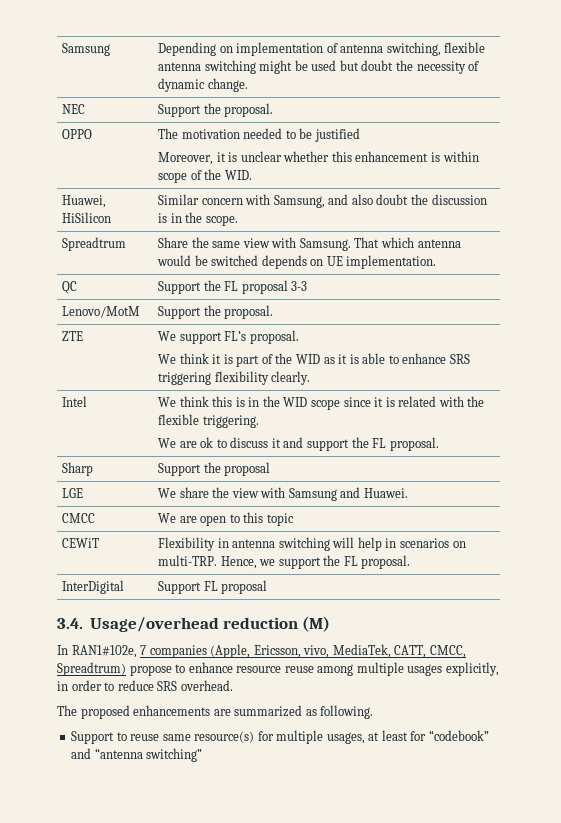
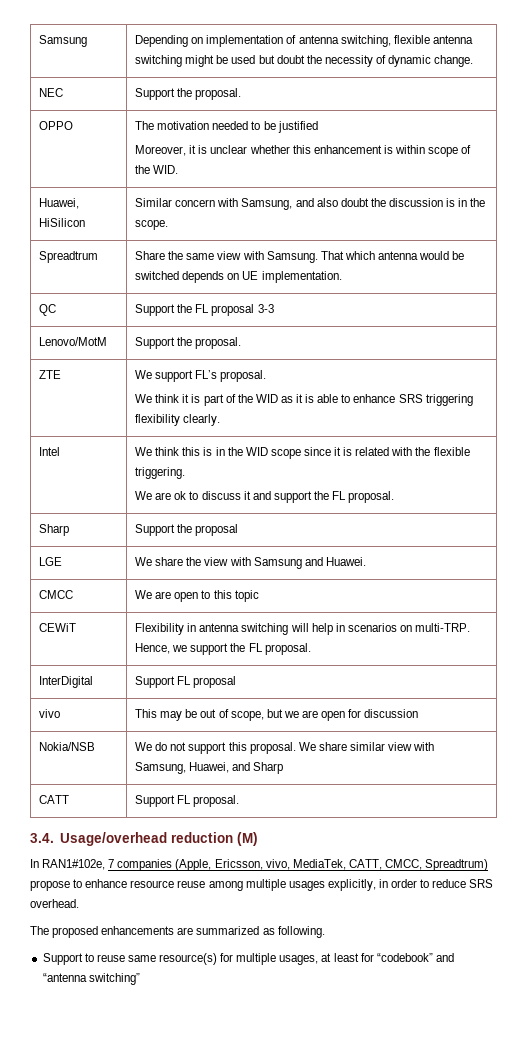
(268, 587) none -> [39,709,61,718] [135,709,419,721] [39,742,96,751] [135,742,435,754] [135,762,284,774] [39,795,70,804] [135,795,240,807] // vivo | This may be out of scope, but we are open for discussion // Nokia/NSB | We do not support this proposal. We share similar view with Samsung, Huawei, and Sharp // CATT | Support FL proposal.

